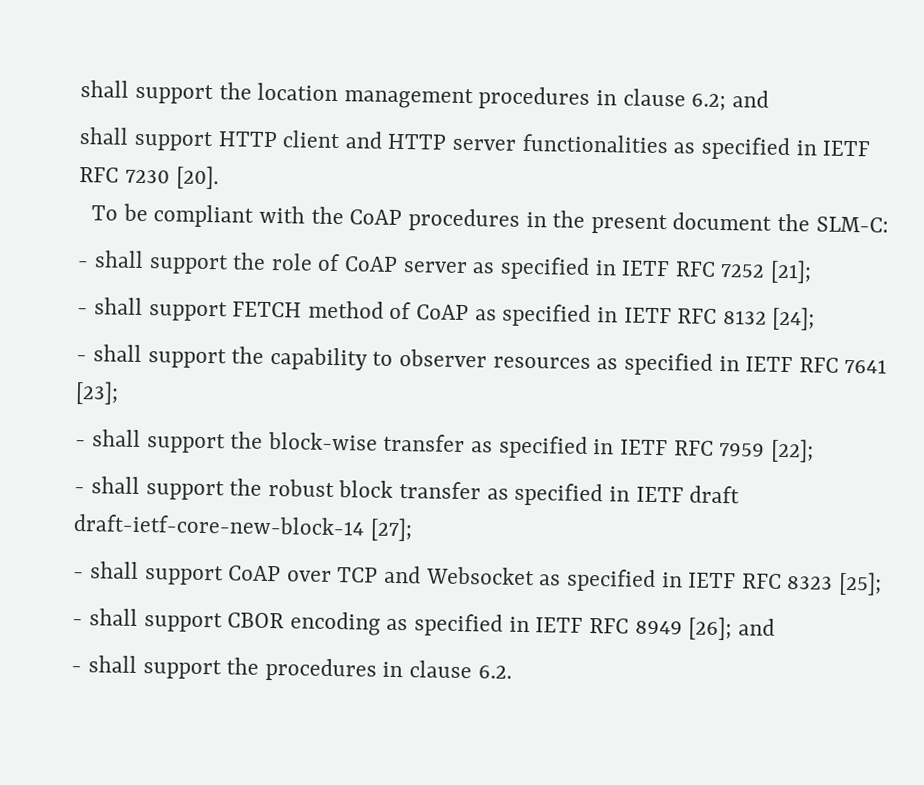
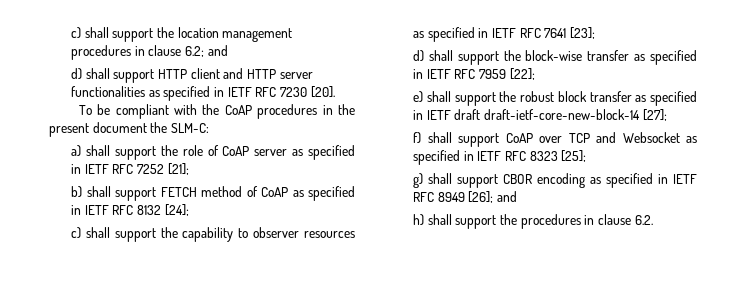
(80, 89) none -> [71,27,82,39] c)
(769, 99) none -> [71,68,83,80] d)
[77,261,89,268] - -> [71,145,82,157] a)
[77,308,89,315] - -> [71,186,83,198] b)
[76,355,88,362] - -> [71,227,82,239] c)
[75,439,87,447] - -> [413,50,425,62] d)
[74,486,86,494] - -> [413,91,424,103] e)
[73,571,85,579] - -> [413,132,422,144] f)
[72,618,84,626] - -> [413,173,424,188] g)
[71,665,83,673] - -> [413,214,425,226] h)

